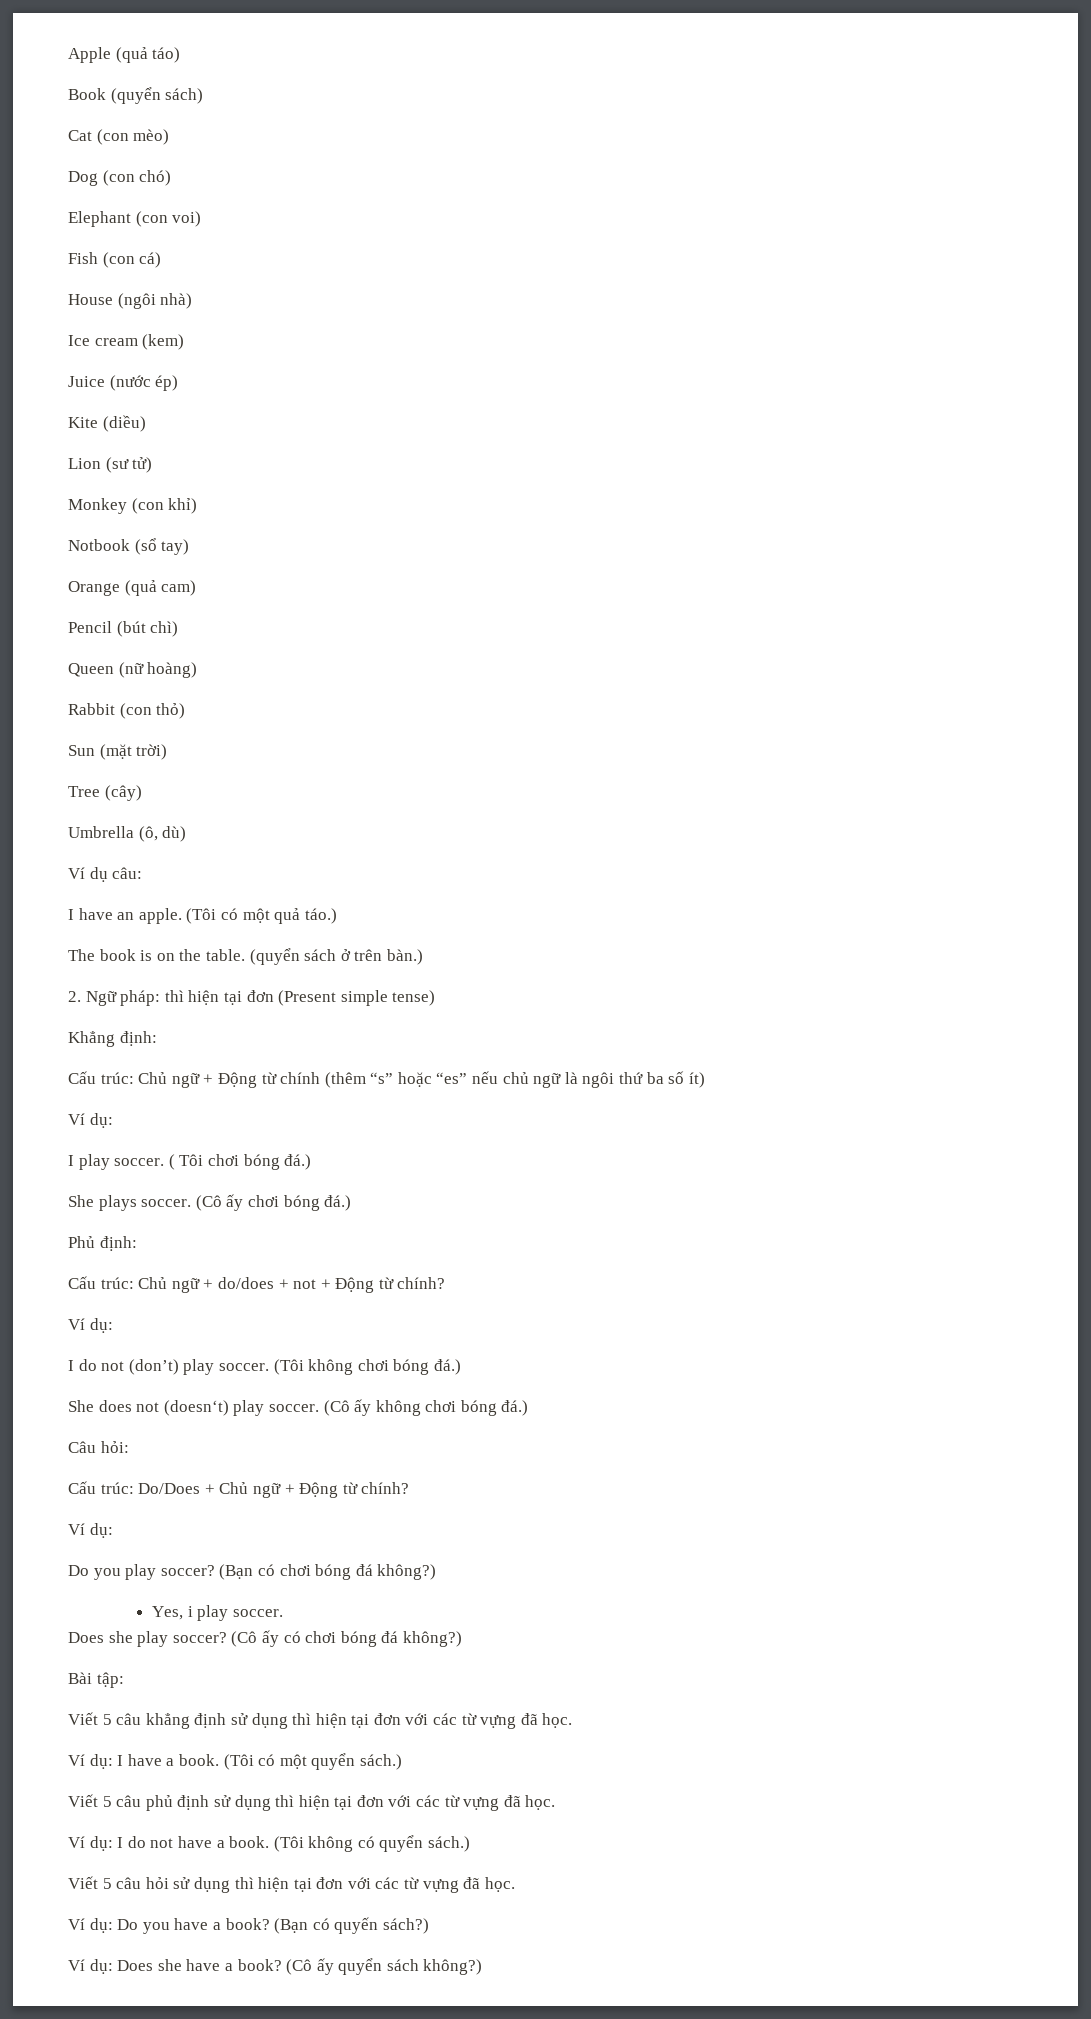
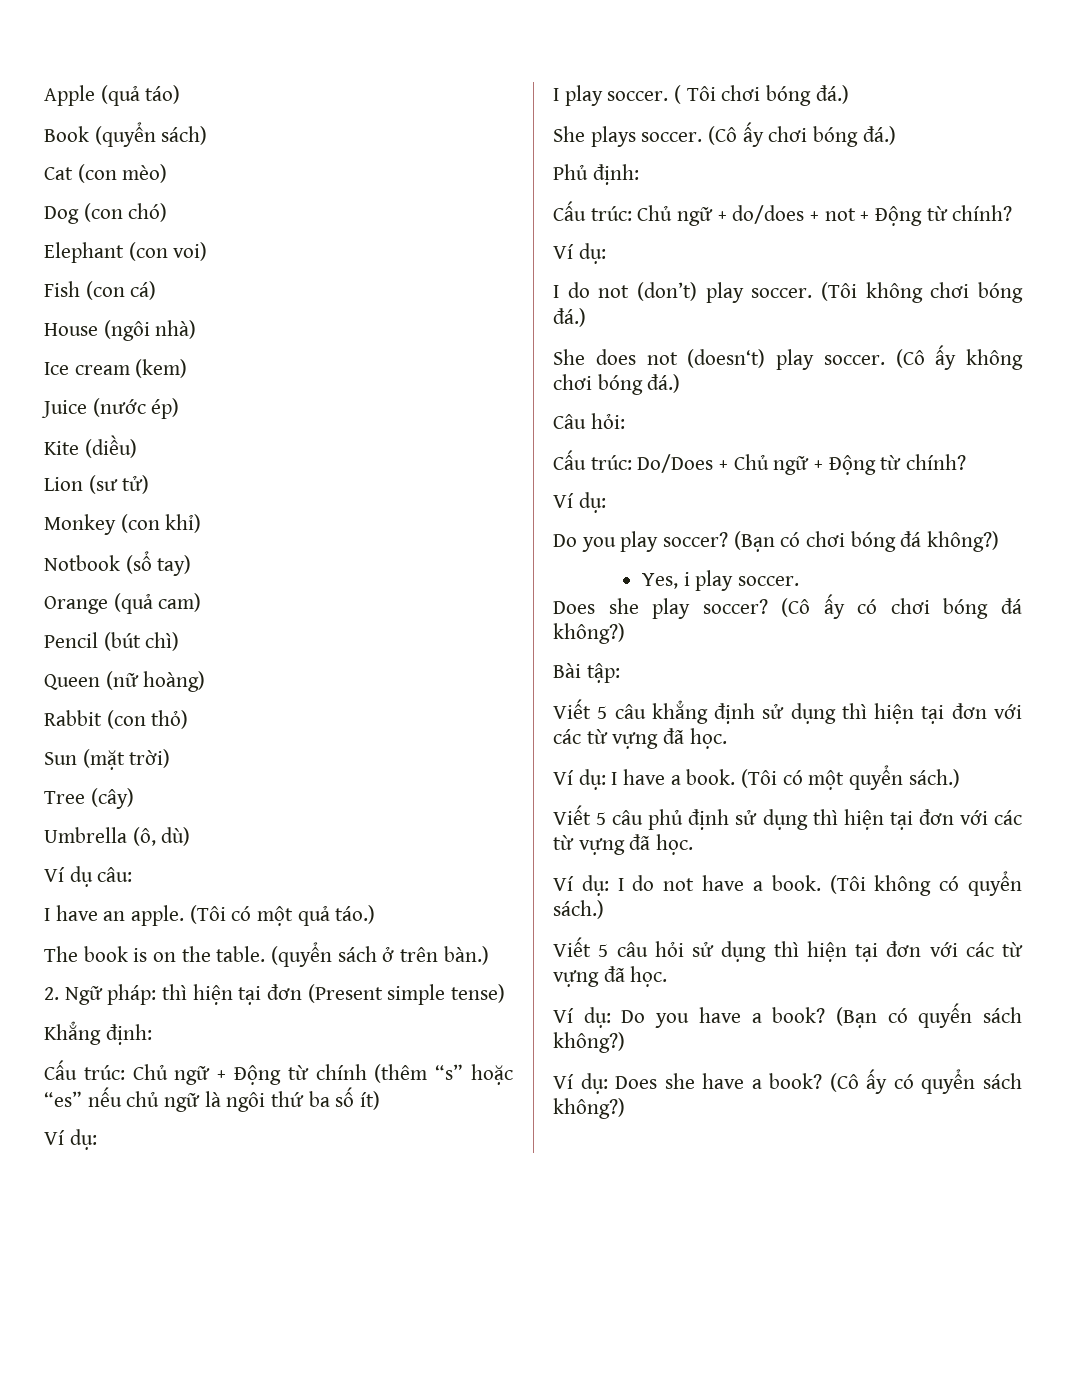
[382,1918,429,1934] sách?) -> [983,1007,1022,1023] [553,1032,625,1053] sách không?)
(334, 1966) none -> [893,1074,914,1089] có

